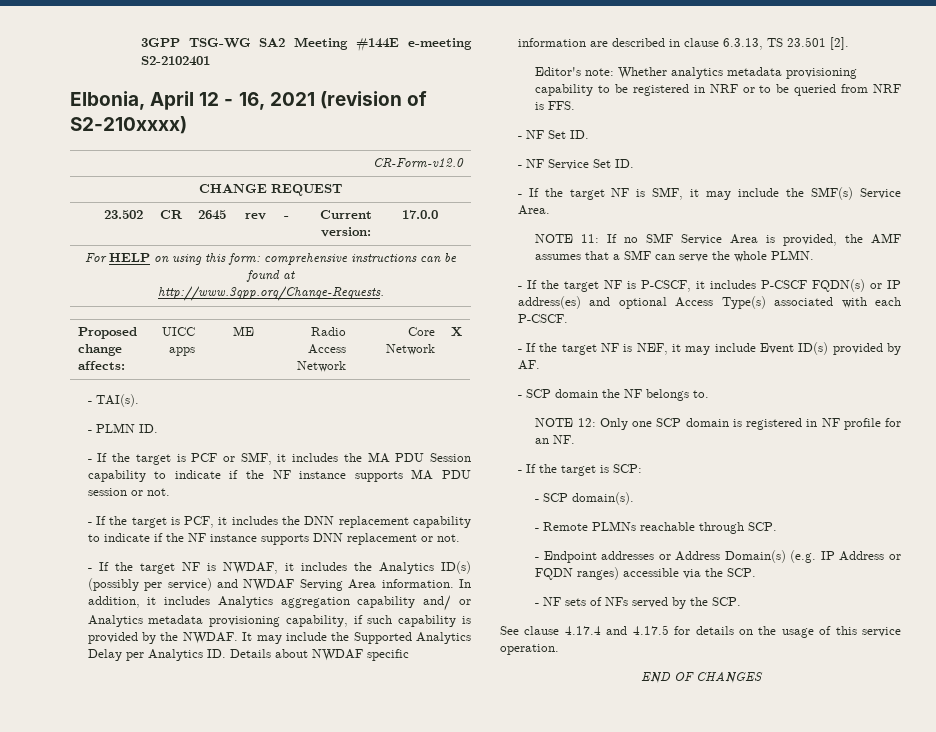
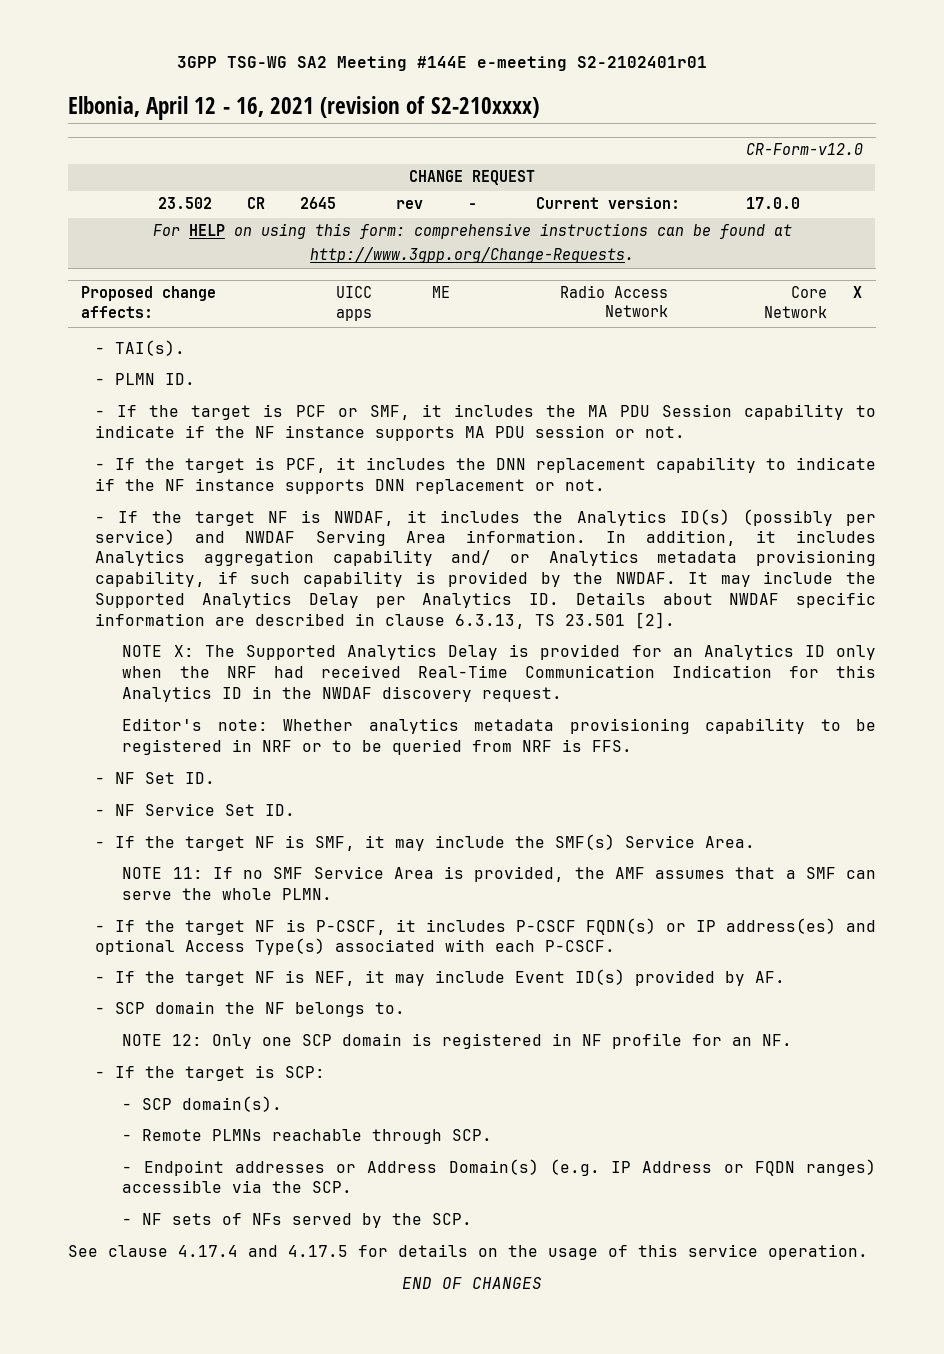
[140,56,210,66] S2-2102401 -> [576,56,707,68] S2-2102401r01
(849, 43) none -> [122,644,876,660] [122,665,877,678] [122,686,563,702] // NOTE X: The Supported Analytics Delay is provided for an Analytics ID only when the NRF had received Real-Time Communication Indication for this Analytics ID in the NWDAF discovery request.

